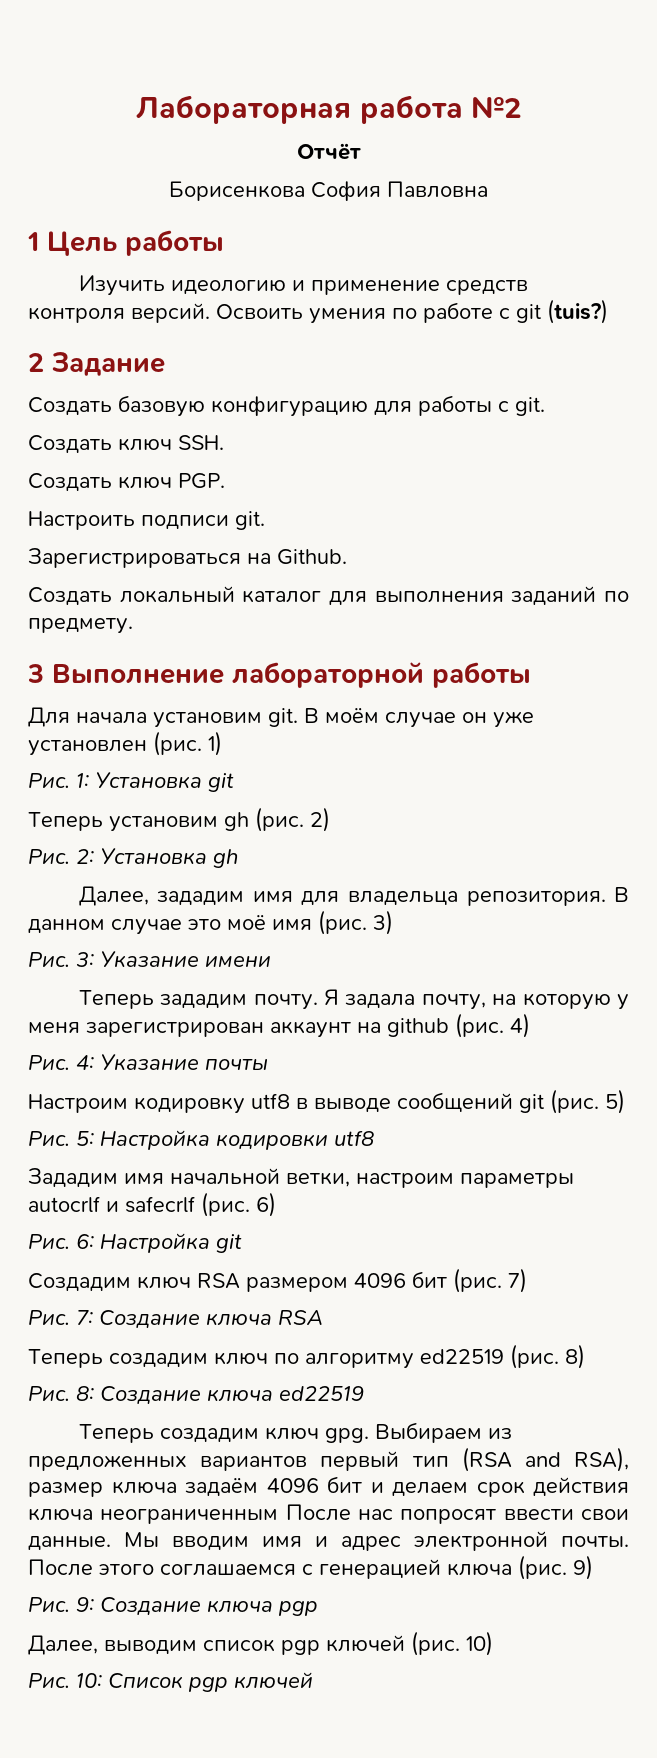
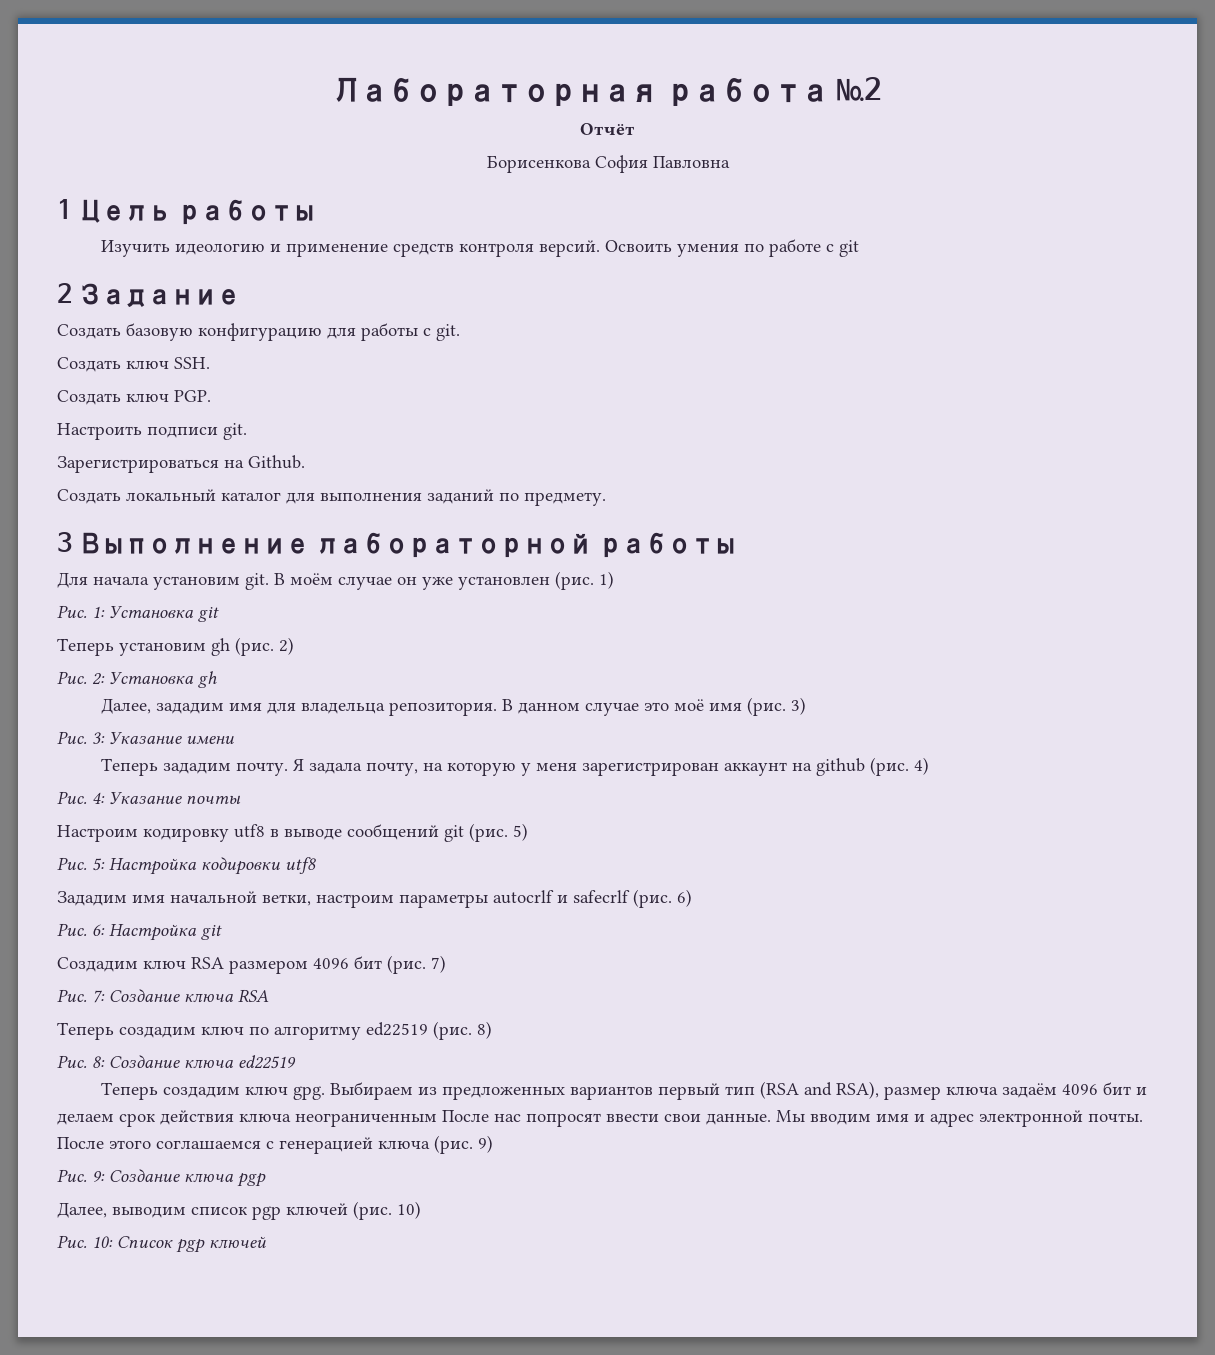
[547,299,608,324] (tuis?) -> (859, 248) none

